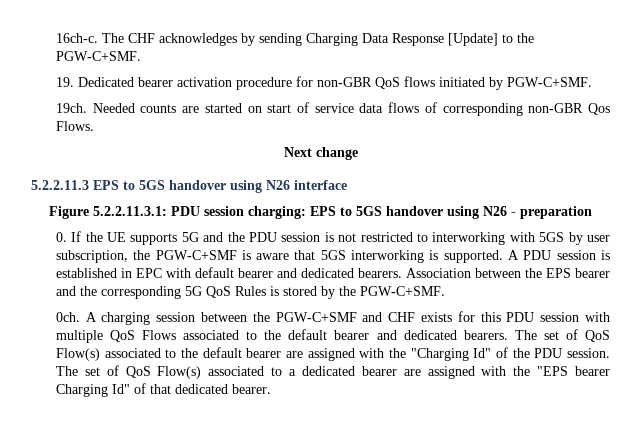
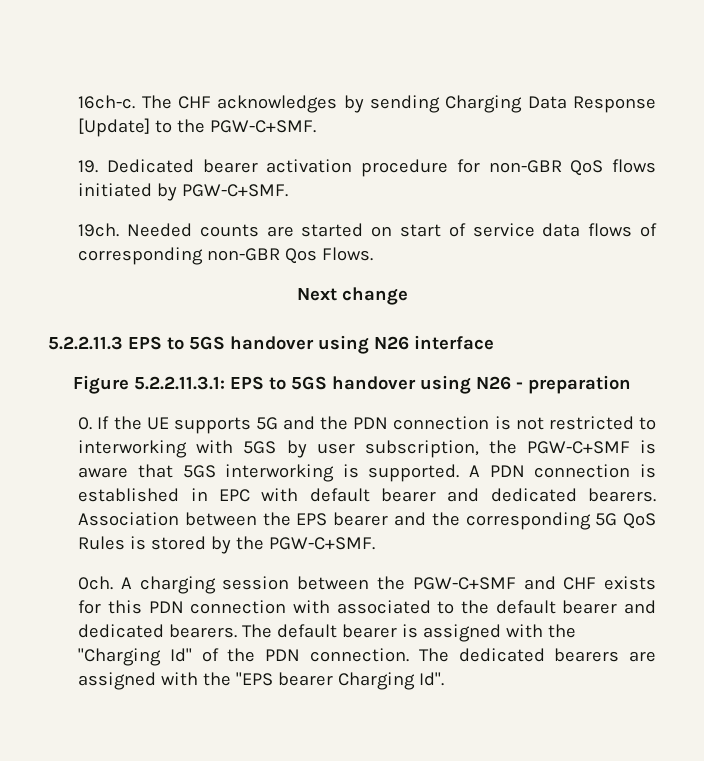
[171,206,306,219] PDU session charging: -> (226, 383) none
[249,232,321,242] PDU session -> [353,416,490,430] PDN connection
[523,250,596,260] PDU session -> [489,464,631,478] PDN connection
[506,312,610,322] [55,330,177,343] PDU session with multiple QoS Flows -> [148,600,330,614] PDN connection with
[543,329,610,342] [55,347,303,361] set of QoS Flow(s) associated to the default bearer are -> [277,624,419,638] default bearer is
[534,348,611,358] [55,365,397,379] PDU session. The set of QoS Flow(s) associated to a dedicated bearer -> [265,648,620,662] PDN connection. The dedicated bearers
[111,383,271,394] Id" of that dedicated bearer. -> [419,672,445,686] Id".

